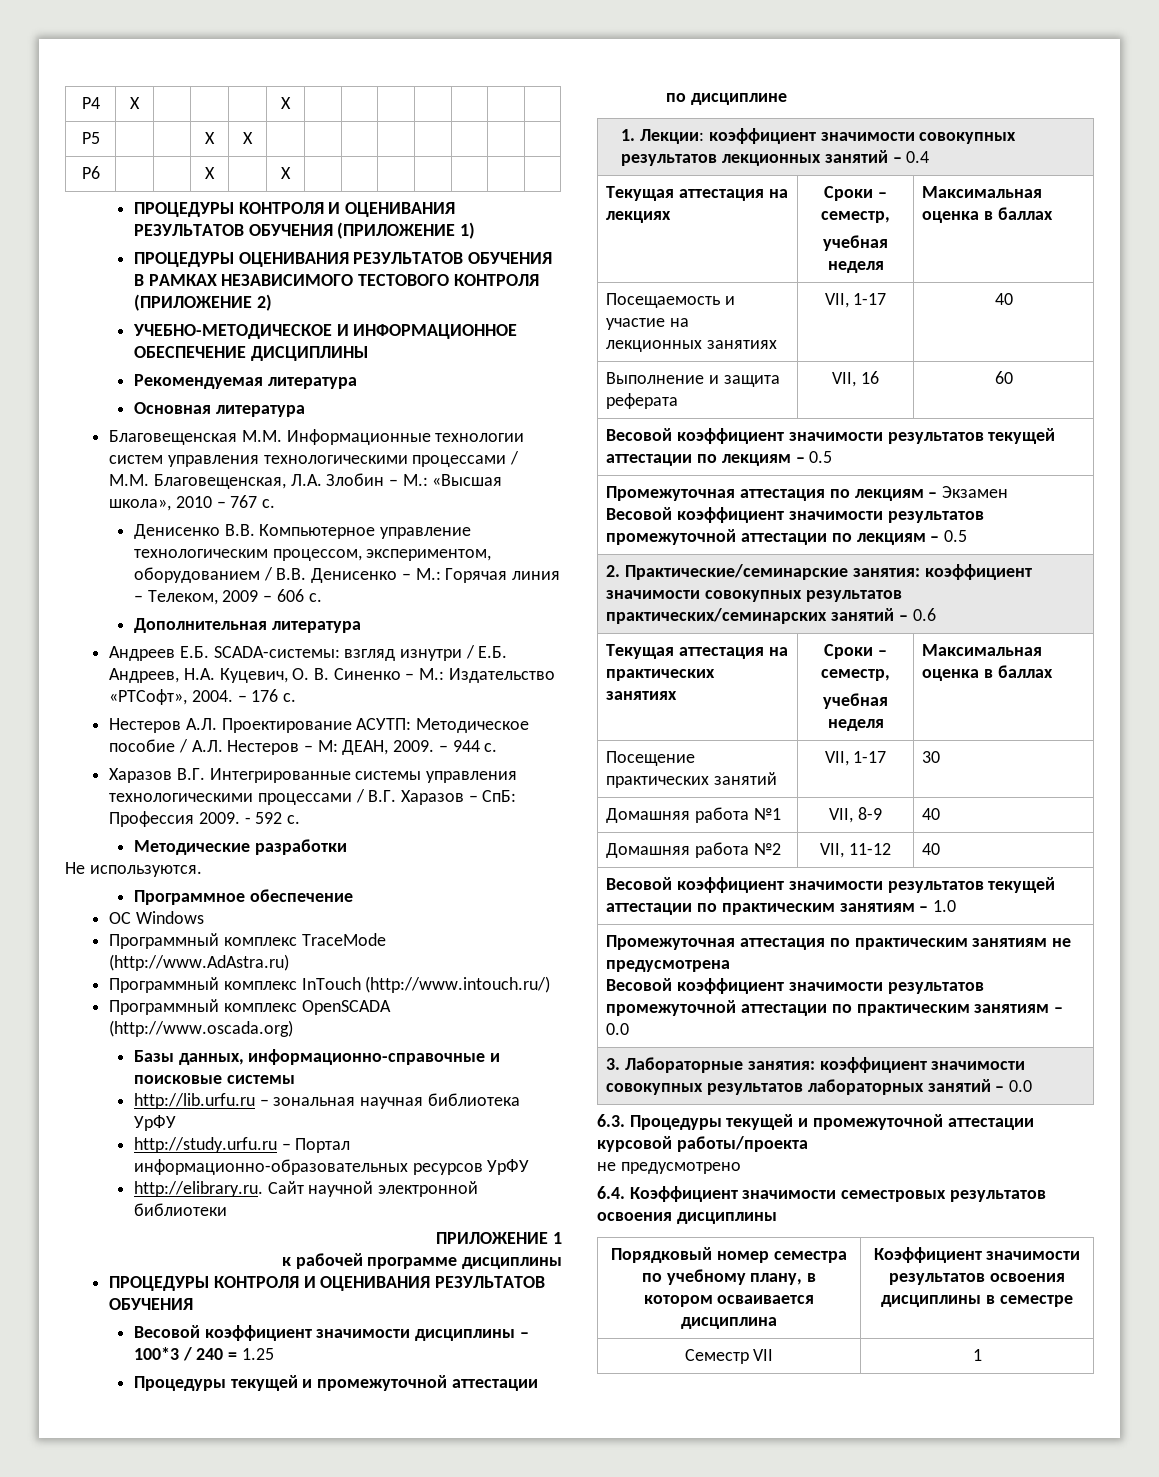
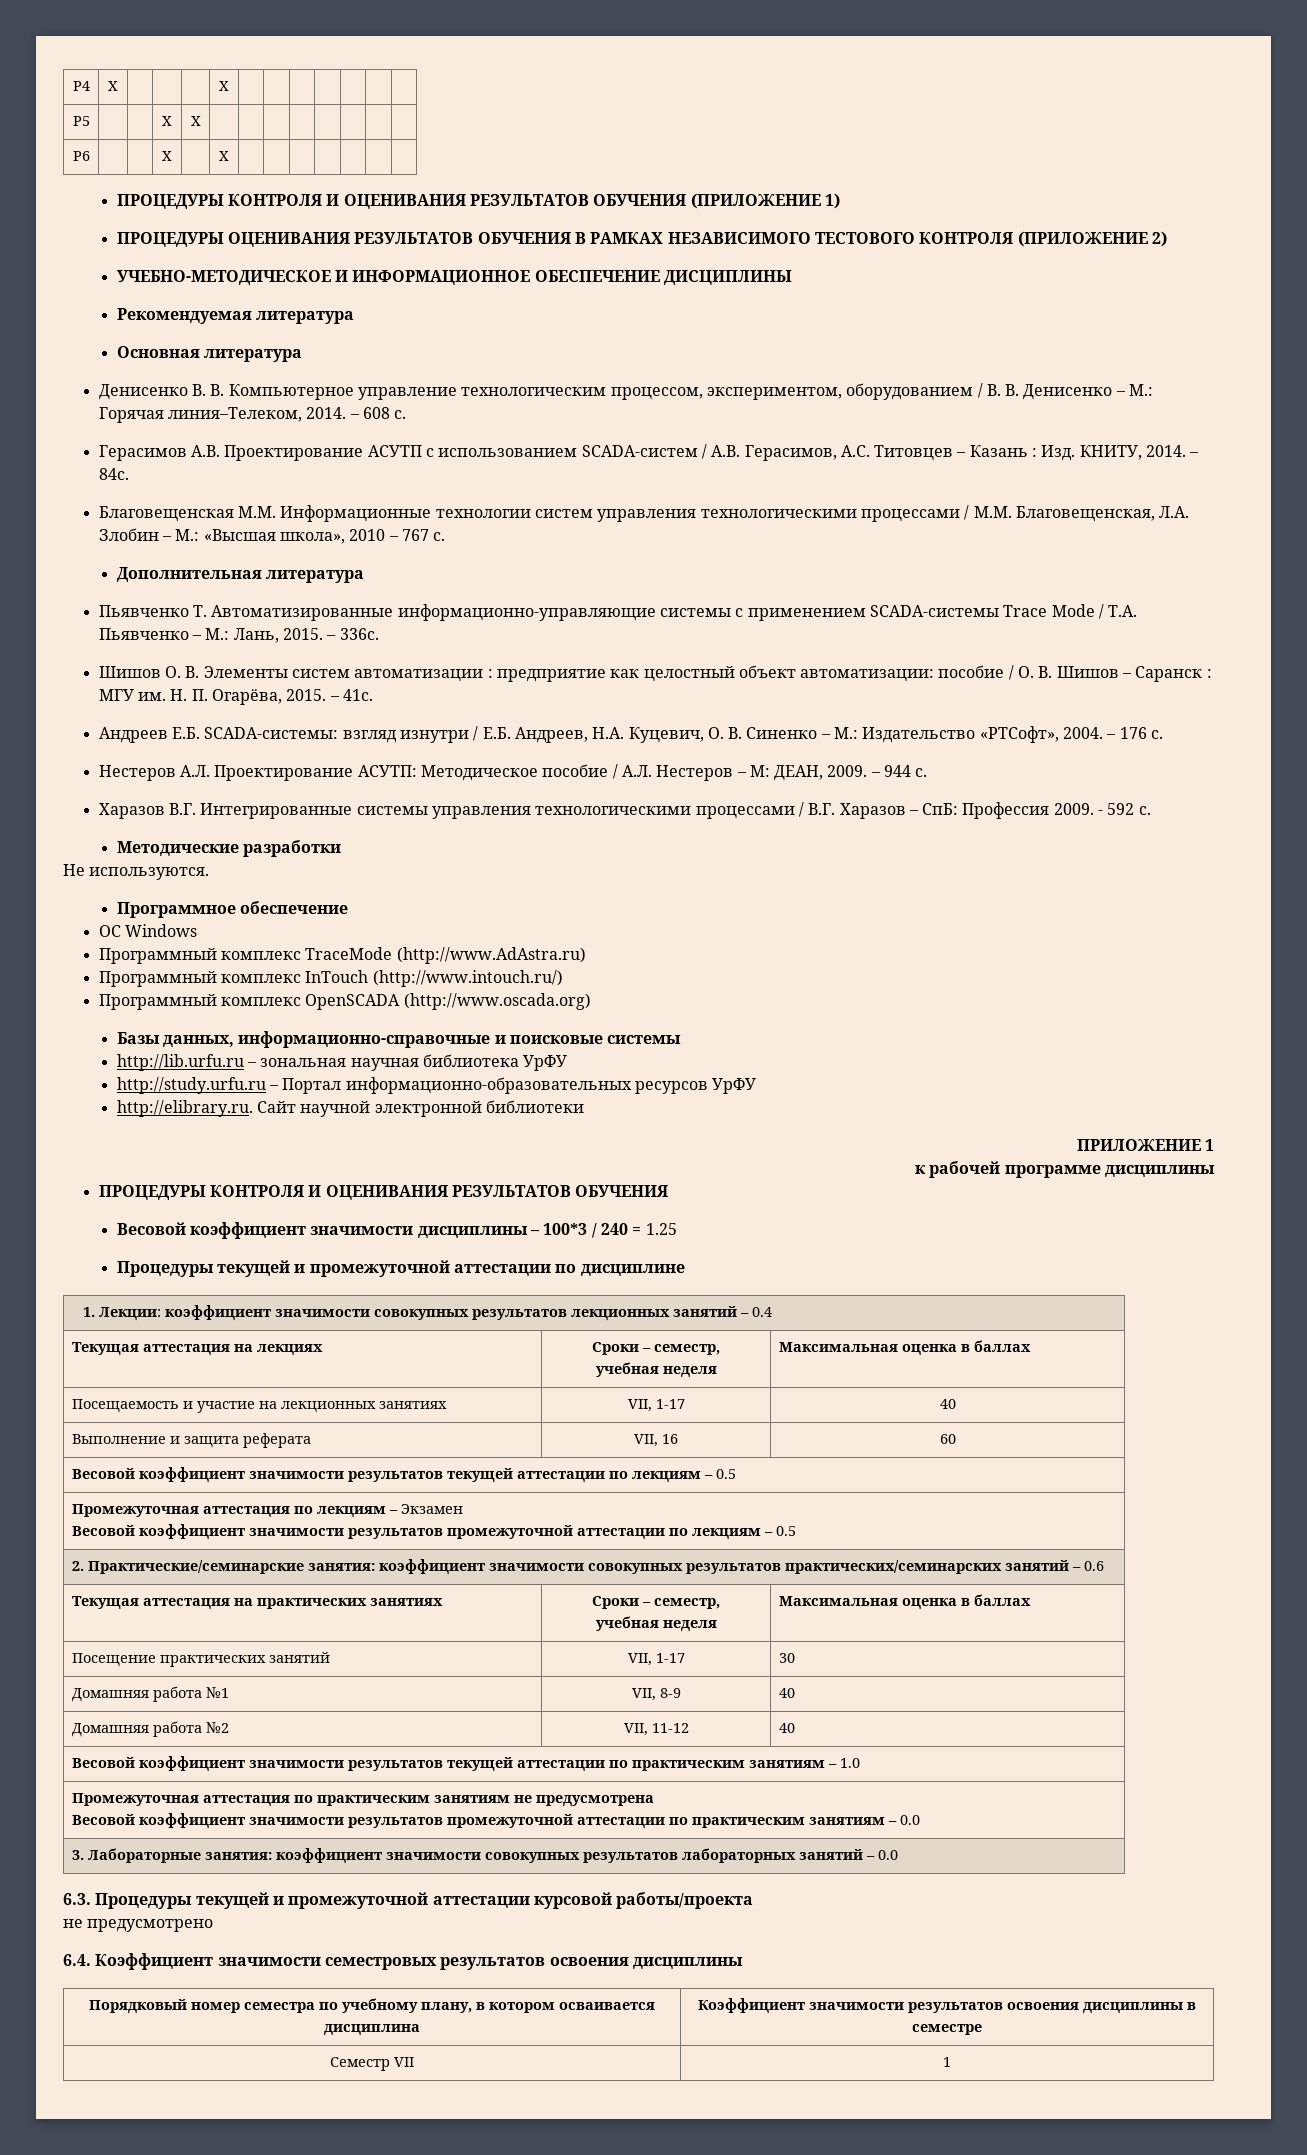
(305, 411) none -> [98,383,1154,400] [98,407,407,423] [98,444,1200,461] [98,468,129,480] // Денисенко В. В. Компьютерное управление технологическим процессом, экспериментом, оборудованием / В. В. Денисенко – М.: Горячая линия–Телеком, 2014. – 608 с. // Герасимов А.В. Проектирование АСУТП с использованием SCADA-систем / А.В. Герасимов, А.С. Титовцев – Казань : Изд. КНИТУ, 2014. – 84с.
[133,524,472,539] [133,549,492,561] [133,567,561,583] [133,589,322,605] [133,618,361,633] Денисенко В.В. Компьютерное управление технологическим процессом, экспериментом, оборудованием / В.В. Денисенко – М.: Горячая линия – Телеком, 2009 – 606 с. // Дополнительная литература -> [116,567,364,583] [98,604,1138,621] [98,628,379,643] [98,665,1212,682] [98,689,373,705] Дополнительная литература // Пьявченко Т. Автоматизированные информационно-управляющие системы с применением SCADA-системы Trace Mode / Т.А. Пьявченко – М.: Лань, 2015. – 336с. // Шишов О. В. Элементы систем автоматизации : предприятие как целостный объект автоматизации: пособие / О. В. Шишов – Саранск : МГУ им. Н. П. Огарёва, 2015. – 41с.

